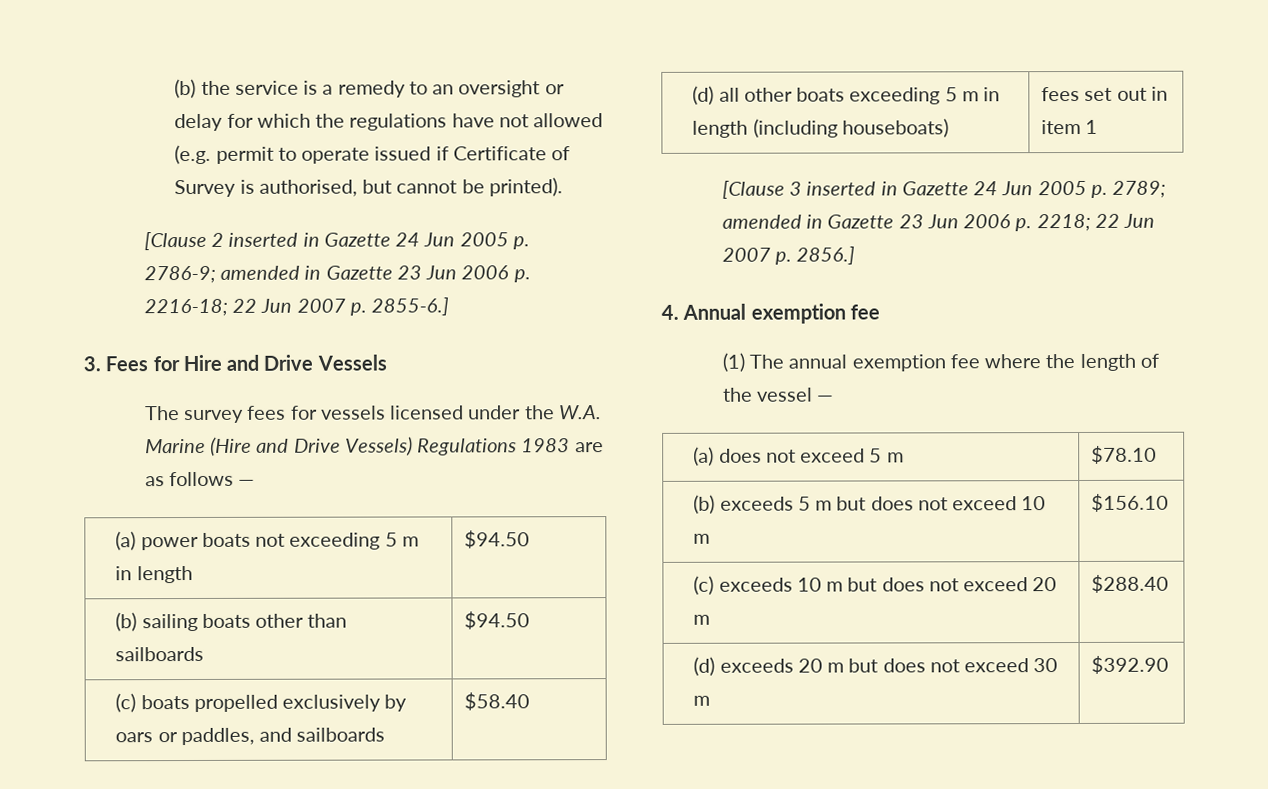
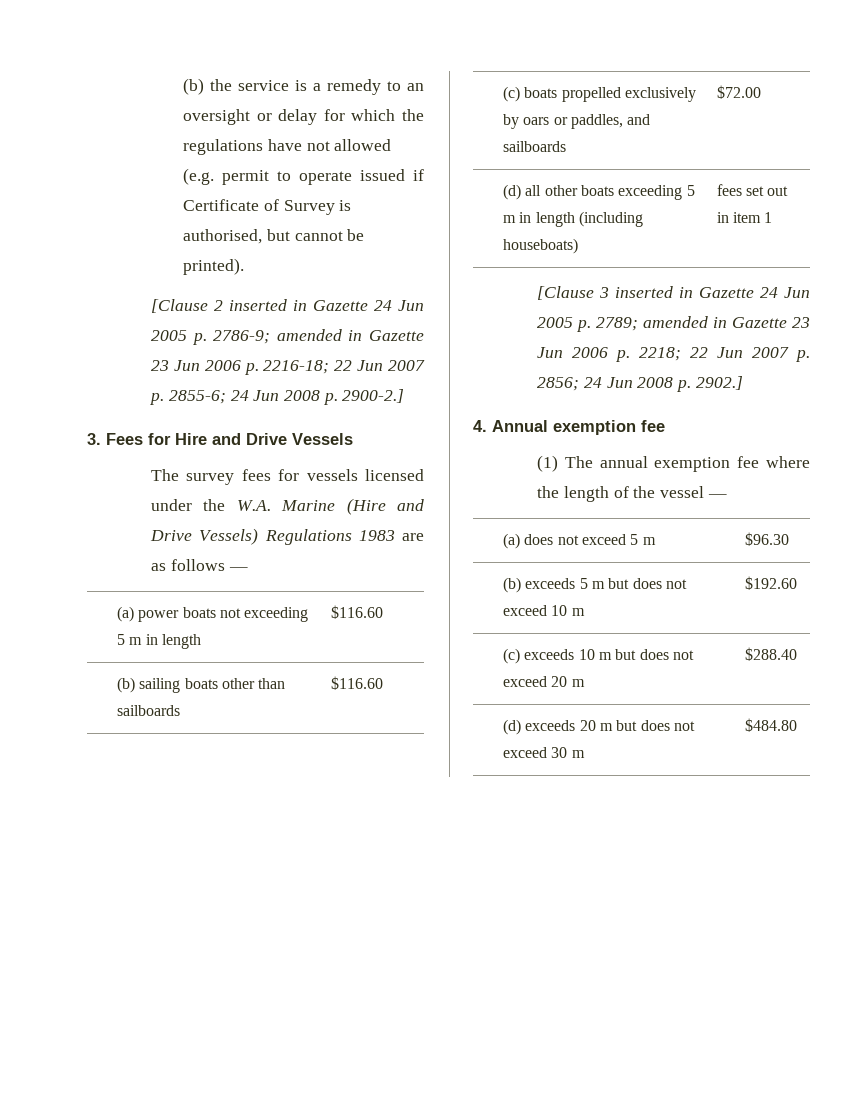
[371,297,450,316] 2855-6.] -> [168,389,405,405] 2855-6; 24 Jun 2008 p. 2900-2.]
[464,530,531,549] $94.50 -> [330,605,383,619] $116.60
[464,611,531,630] $94.50 -> [330,676,383,690] $116.60
[464,692,531,711] $58.40 -> [716,85,761,99] $72.00
[796,246,856,265] 2856.] -> [537,376,743,392] 2856; 24 Jun 2008 p. 2902.]
[1091,445,1158,464] $78.10 -> [744,532,789,546] $96.30
[1091,493,1170,512] $156.10 -> [744,576,797,590] $192.60
[1091,655,1170,674] $392.90 -> [744,718,797,732] $484.80

